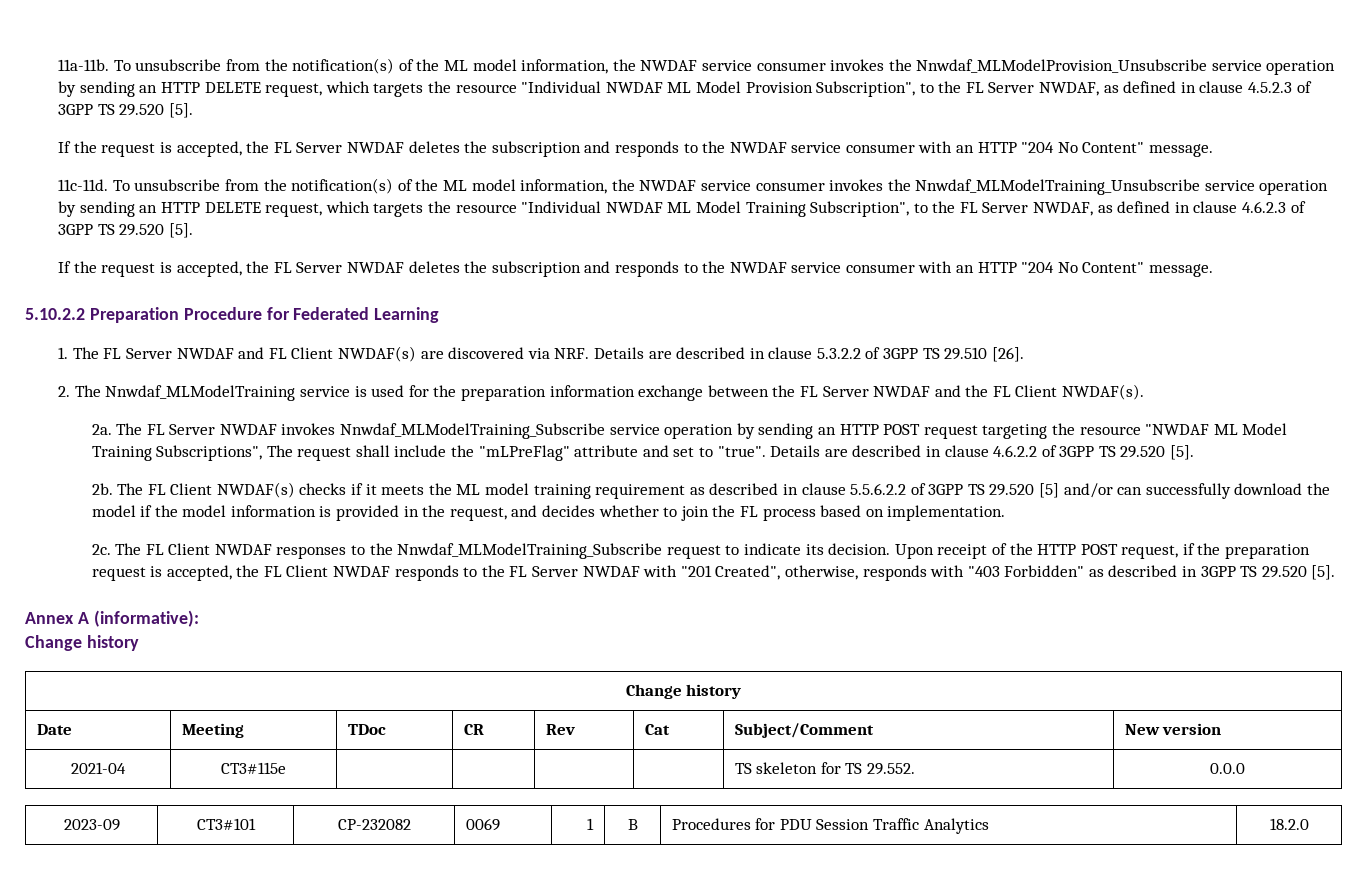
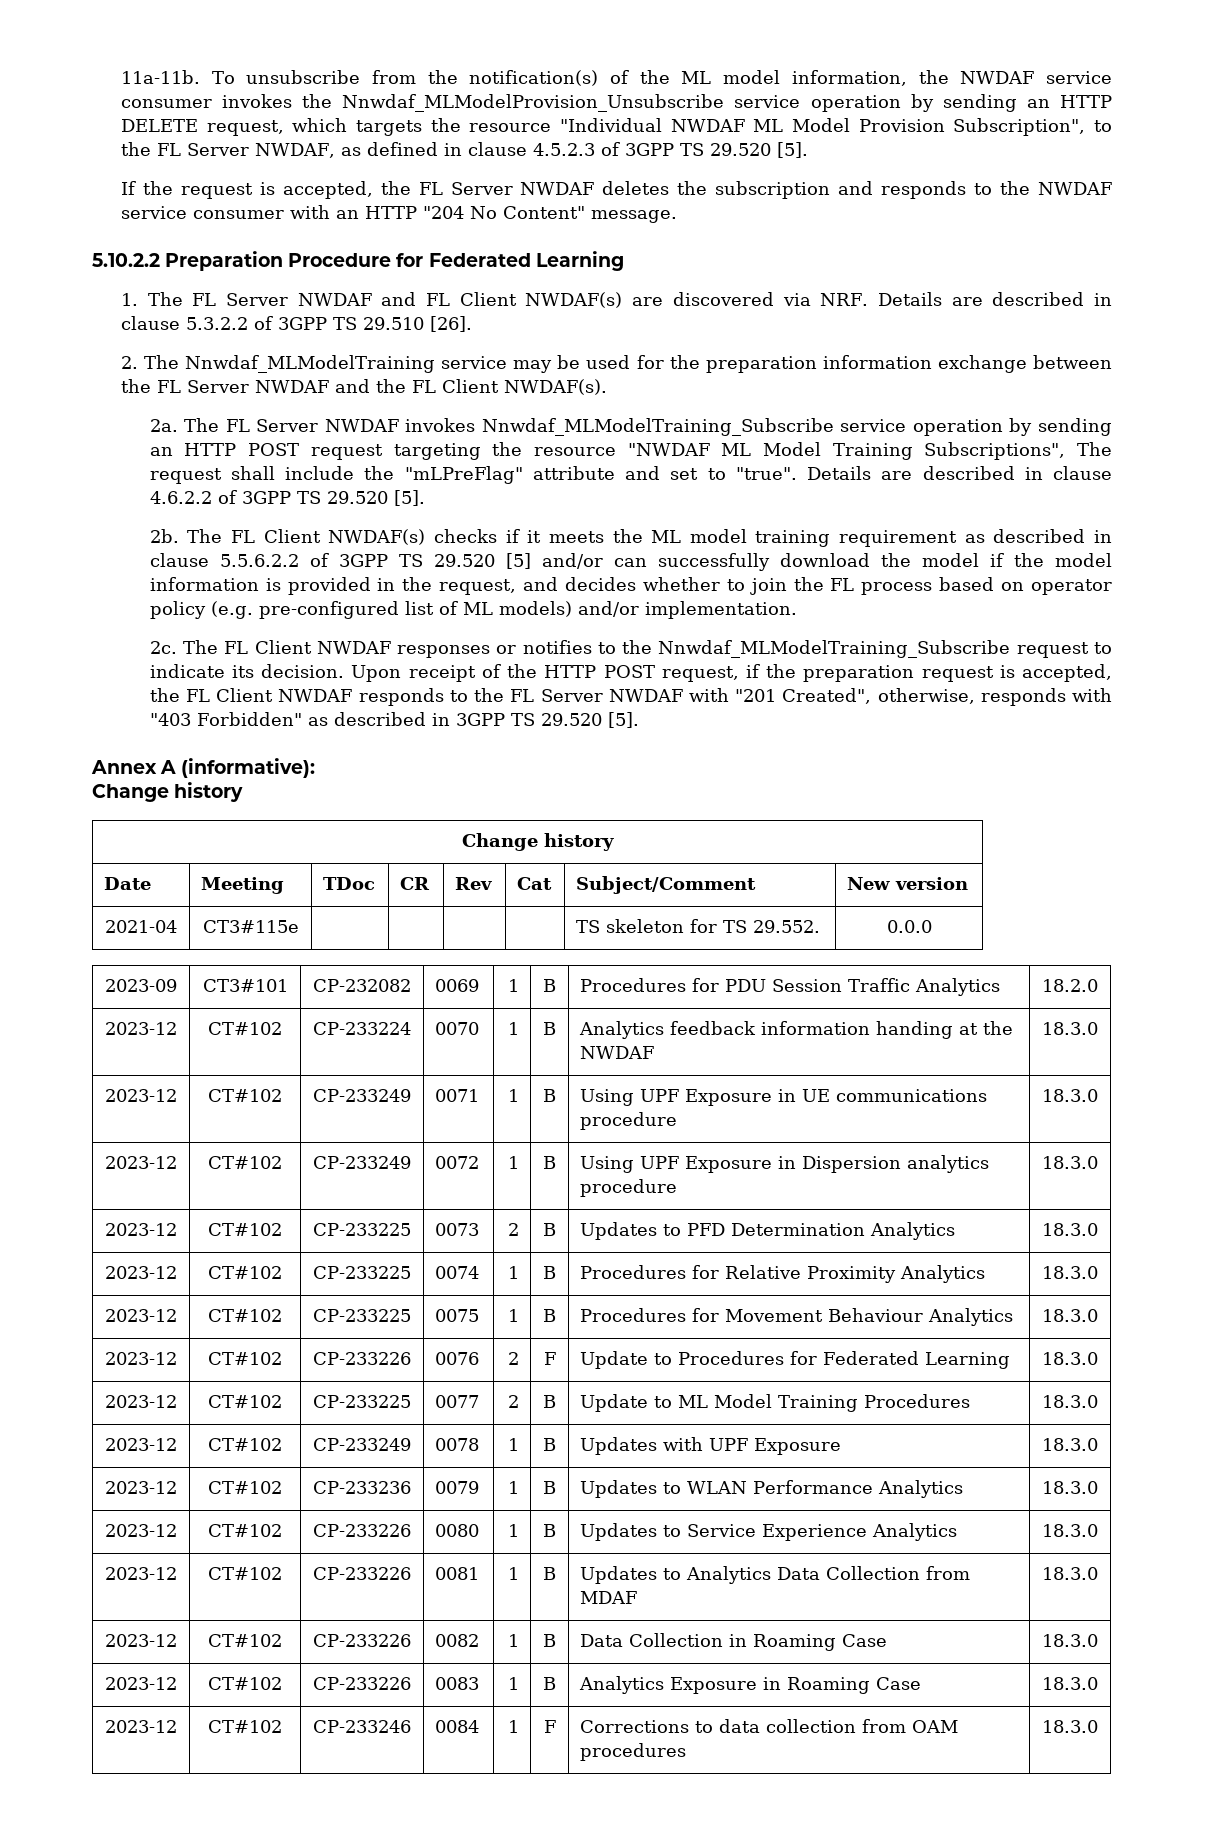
[58,178,1329,195] [58,201,1306,217] [58,223,194,238] [58,261,1213,277] // 11c-11d. To unsubscribe from the notification(s) of the ML model information, the NWDAF service consumer invokes the Nnwdaf_MLModelTraining_Unsubscribe service operation by sending an HTTP DELETE request, which targets the resource "Individual NWDAF ML Model Training Subscription", to the FL Server NWDAF, as defined in clause 4.6.2.3 of 3GPP TS 29.520 [5]. // If the request is accepted, the FL Server NWDAF deletes the subscription and responds to the NWDAF service consumer with an HTTP "204 No Content" message. -> (677, 216) none
[354,386,367,397] is -> [513,355,581,373] may be
(884, 513) none -> [1031,579,1113,595] [149,601,639,619] operator policy (e.g. pre-configured list of ML models) and/or
(347, 552) none -> [496,640,592,654] or notifies
(1309, 824) none -> [105,1022,177,1035] [208,1022,282,1035] [313,1022,412,1035] [435,1022,480,1035] [507,1022,519,1035] [543,1022,556,1035] [579,1021,1014,1039] [580,1046,655,1059] [1042,1022,1098,1035] [105,1089,177,1102] [208,1089,282,1102] [313,1089,412,1102] [435,1089,480,1102] [507,1089,519,1102] [543,1089,556,1102] [580,1089,988,1106] [580,1112,678,1130] [1042,1089,1098,1102] [105,1156,177,1169] [208,1156,282,1169] [313,1156,412,1169] [435,1156,480,1169] [507,1156,519,1169] [543,1156,556,1169] [580,1155,990,1173] [580,1179,678,1197] [1042,1156,1098,1169] [105,1223,177,1236] [208,1223,282,1236] [313,1223,412,1236] [435,1223,480,1236] [507,1223,519,1236] [543,1223,556,1236] [580,1222,956,1240] [1042,1223,1098,1236] [105,1266,177,1279] [208,1266,282,1279] [313,1266,412,1279] [435,1266,480,1279] [507,1266,519,1279] [543,1266,556,1279] [580,1265,986,1283] [1042,1266,1098,1279] [105,1309,177,1322] [208,1309,282,1322] [313,1309,412,1322] [435,1309,480,1322] [507,1309,519,1322] [543,1309,556,1322] [580,1308,1014,1326] [1042,1309,1098,1322] [105,1352,177,1365] [208,1352,282,1365] [313,1352,412,1365] [435,1352,480,1365] [507,1352,519,1365] [543,1352,556,1365] [580,1351,1011,1369] [1042,1352,1098,1365] [105,1395,177,1408] [208,1395,282,1408] [313,1395,412,1408] [435,1395,480,1408] [507,1395,519,1408] [543,1395,556,1408] [580,1394,971,1412] [1042,1395,1098,1408] [105,1438,177,1451] [208,1438,282,1451] [313,1438,412,1451] [435,1438,480,1451] [507,1438,519,1451] [543,1438,556,1451] [580,1437,842,1455] [1042,1438,1098,1451] [105,1481,177,1494] [208,1481,282,1494] [313,1481,412,1494] [435,1481,480,1494] [507,1481,519,1494] [543,1481,556,1494] [580,1480,964,1498] [1042,1481,1098,1494] [105,1524,177,1537] [208,1524,282,1537] [313,1524,412,1537] [435,1524,480,1537] [507,1524,519,1537] [543,1524,556,1537] [580,1523,958,1541] [1042,1524,1098,1537] [105,1567,177,1580] [208,1567,282,1580] [313,1567,412,1580] [435,1567,480,1580] [507,1567,519,1580] [543,1567,556,1580] [580,1566,971,1584] [580,1591,638,1604] [1042,1567,1098,1580] [105,1634,177,1647] [208,1634,282,1647] [313,1634,412,1647] [435,1634,480,1647] [507,1634,519,1647] [543,1634,556,1647] [580,1633,888,1651] [1042,1634,1098,1647] [105,1677,177,1690] [208,1677,282,1690] [313,1677,412,1690] [435,1677,480,1690] [507,1677,519,1690] [543,1677,556,1690] [579,1676,922,1694] [1042,1677,1098,1690] [105,1720,177,1733] [208,1720,282,1733] [313,1720,412,1733] [435,1720,480,1733] [507,1720,519,1733] [543,1720,556,1733] [580,1719,959,1733] [580,1743,687,1761] [1042,1720,1098,1733] // 2023-12 | CT#102 | CP-233224 | 0070 | 1 | B | Analytics feedback information handing at the NWDAF | 18.3.0 // 2023-12 | CT#102 | CP-233249 | 0071 | 1 | B | Using UPF Exposure in UE communications procedure | 18.3.0 // 2023-12 | CT#102 | CP-233249 | 0072 | 1 | B | Using UPF Exposure in Dispersion analytics procedure | 18.3.0 // 2023-12 | CT#102 | CP-233225 | 0073 | 2 | B | Updates to PFD Determination Analytics | 18.3.0 // 2023-12 | CT#102 | CP-233225 | 0074 | 1 | B | Procedures for Relative Proximity Analytics | 18.3.0 // 2023-12 | CT#102 | CP-233225 | 0075 | 1 | B | Procedures for Movement Behaviour Analytics | 18.3.0 // 2023-12 | CT#102 | CP-233226 | 0076 | 2 | F | Update to Procedures for Federated Learning | 18.3.0 // 2023-12 | CT#102 | CP-233225 | 0077 | 2 | B | Update to ML Model Training Procedures | 18.3.0 // 2023-12 | CT#102 | CP-233249 | 0078 | 1 | B | Updates with UPF Exposure | 18.3.0 // 2023-12 | CT#102 | CP-233236 | 0079 | 1 | B | Updates to WLAN Performance Analytics | 18.3.0 // 2023-12 | CT#102 | CP-233226 | 0080 | 1 | B | Updates to Service Experience Analytics | 18.3.0 // 2023-12 | CT#102 | CP-233226 | 0081 | 1 | B | Updates to Analytics Data Collection from MDAF | 18.3.0 // 2023-12 | CT#102 | CP-233226 | 0082 | 1 | B | Data Collection in Roaming Case | 18.3.0 // 2023-12 | CT#102 | CP-233226 | 0083 | 1 | B | Analytics Exposure in Roaming Case | 18.3.0 // 2023-12 | CT#102 | CP-233246 | 0084 | 1 | F | Corrections to data collection from OAM procedures | 18.3.0

